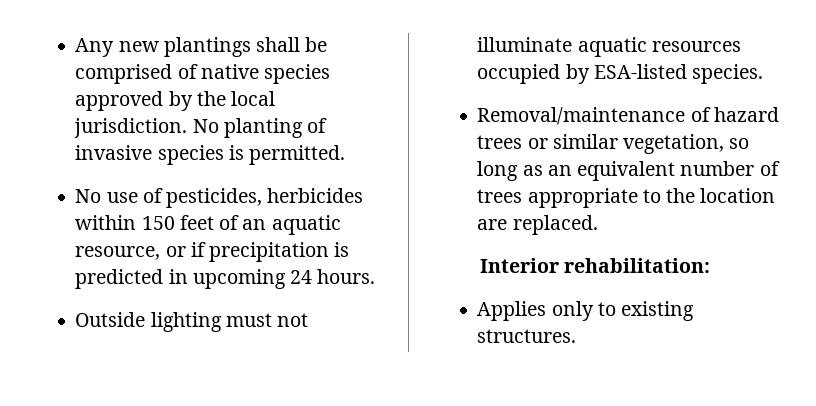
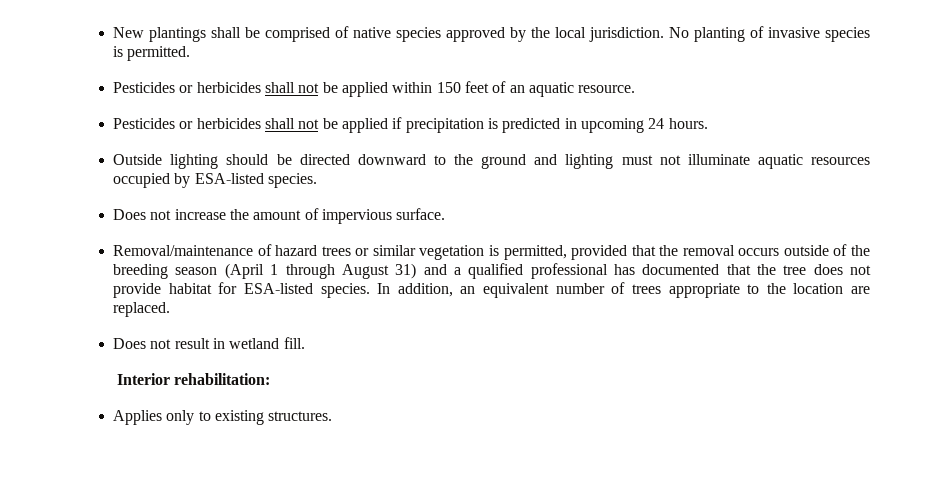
[75,38,159,57] Any new -> [113,27,145,38] New
[75,188,364,208] No use of pesticides, herbicides -> [113,82,389,97] Pesticides or herbicides shall not be applied
[75,246,186,260] resource, or -> [578,85,636,93] [113,118,389,133] resource. // Pesticides or herbicides shall not be applied
(222, 322) none -> [226,154,614,169] should be directed downward to the ground and lighting
(764, 74) none -> [113,208,446,224] // Does not increase the amount of impervious surface.
[623,134,750,154] [477,161,543,181] vegetation, so long as -> [419,244,871,260] [113,263,872,279] [113,282,453,298] vegetation is permitted, provided that the removal occurs outside of the breeding season (April 1 through August 31) and a qualified professional has documented that the tree does not provide habitat for ESA-listed species. In addition,
(598, 225) none -> [113,337,305,349] // Does not result in wetland fill.

